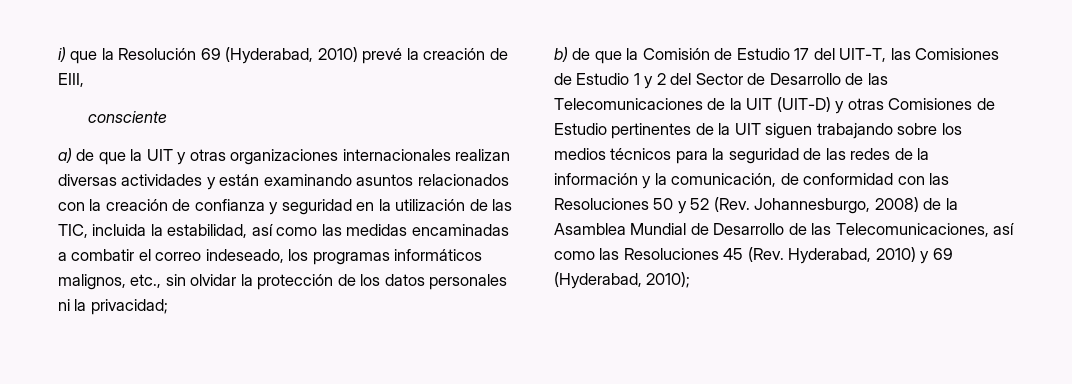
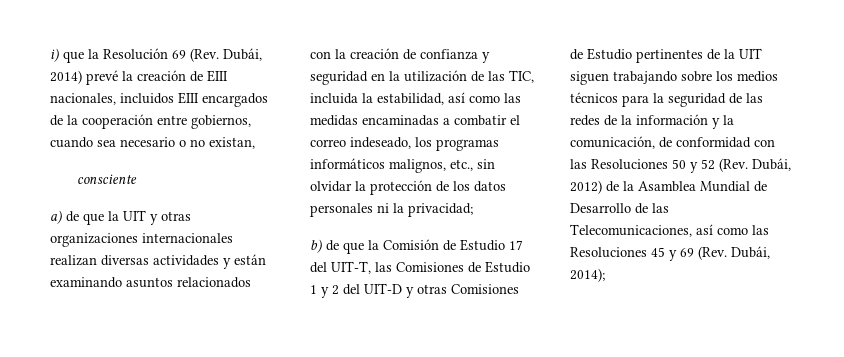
[225,47,358,64] (Hyderabad, 2010) -> [190,48,262,62] [50,70,82,84] (Rev. Dubái, 2014)
[58,73,84,87] EIII, -> [207,70,228,82] [50,92,268,107] [50,114,251,129] [50,137,255,149] EIII nacionales, incluidos EIII encargados de la cooperación entre gobiernos, cuando sea necesario o no existan,
[695,73,888,85] [554,97,831,112] Sector de Desarrollo de las Telecomunicaciones de la UIT (UIT-D) -> [364,283,402,294] UIT-D
[754,197,919,214] Johannesburgo, 2008) -> [752,158,791,171] [570,180,602,194] Dubái, 2012)
[747,247,953,264] [554,272,691,289] (Rev. Hyderabad, 2010) y 69 (Hyderabad, 2010); -> [669,246,770,261] [570,268,605,282] y 69 (Rev. Dubái, 2014);

